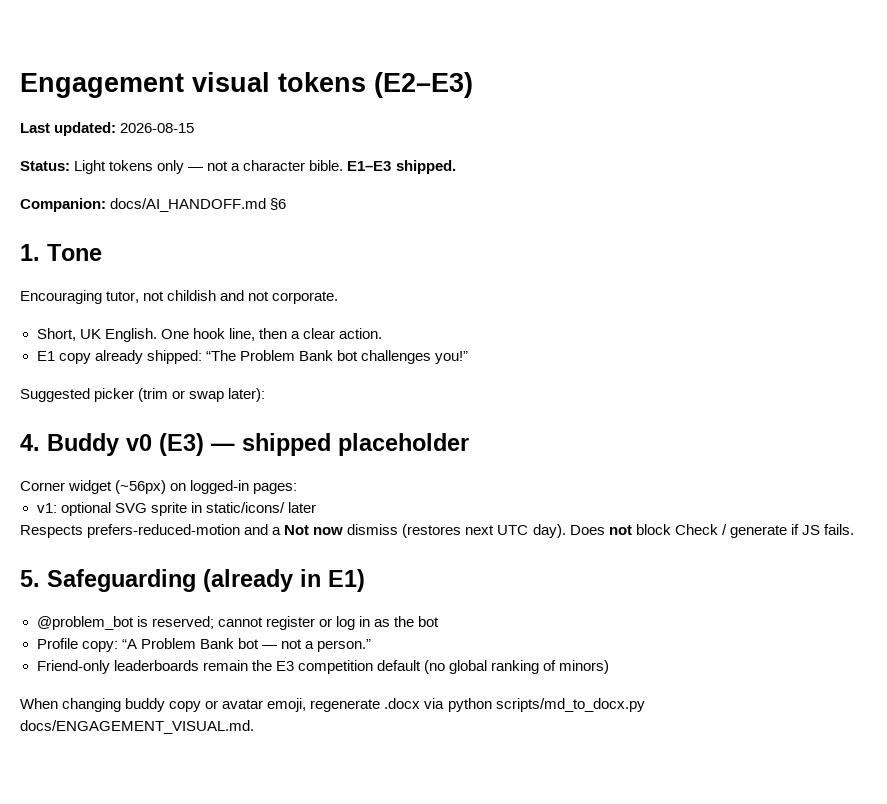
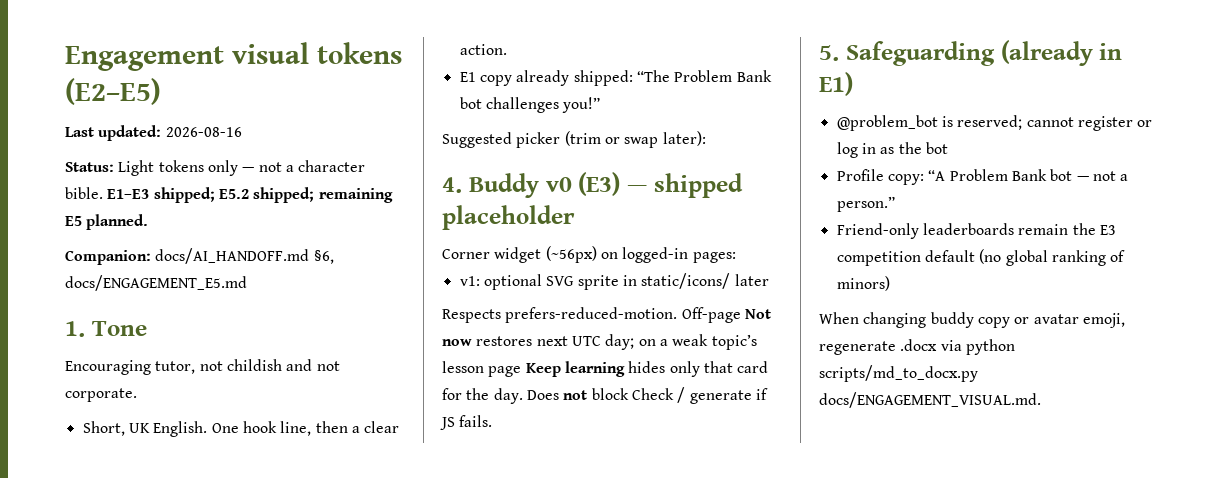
[374,72,473,98] (E2–E3) -> [65,78,161,105] (E2–E5)
[120,123,195,133] 2026-08-15 -> [165,127,242,137] 2026-08-16
[395,160,456,174] shipped. -> [153,187,393,203] [65,214,149,230] shipped; E5.2 shipped; remaining E5 planned.
[270,198,287,210] §6 -> [313,250,334,264] [65,275,247,291] §6, docs/ENGAGEMENT_E5.md
[87,524,566,538] prefers-reduced-motion and a Not now dismiss (restores next UTC day). -> [505,307,771,323] [442,334,757,350] [442,361,769,377] [442,388,523,404] prefers-reduced-motion. Off-page Not now restores next UTC day; on a weak topic’s lesson page Keep learning hides only that card for the day.

